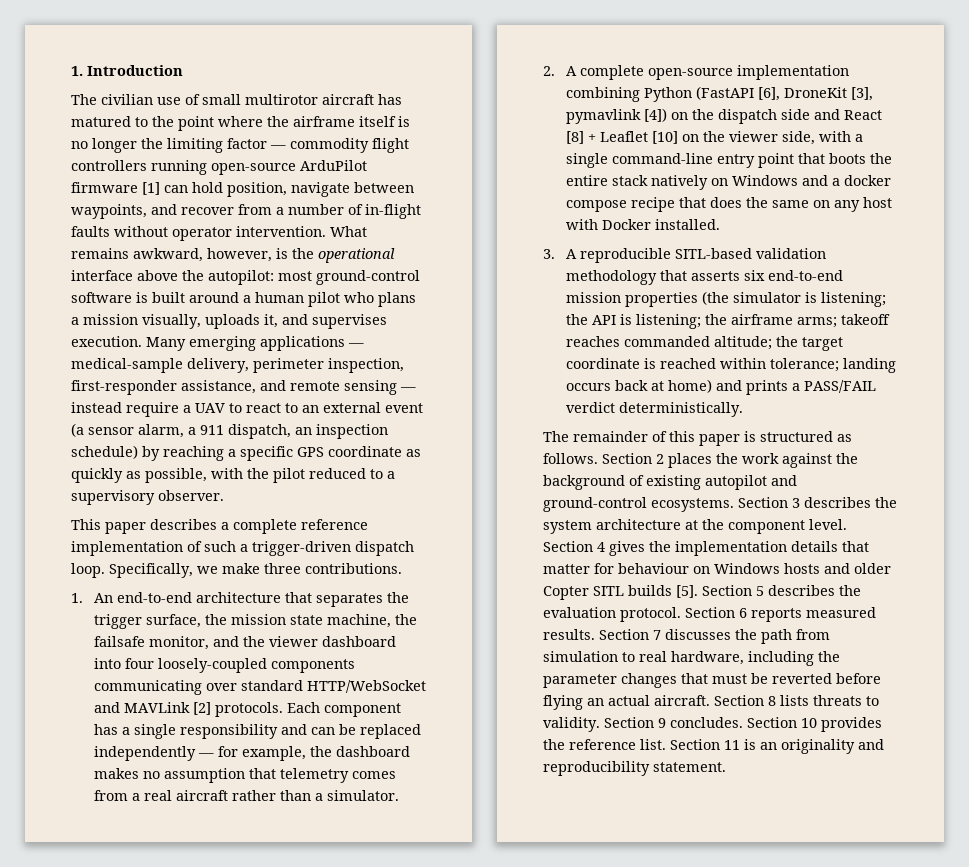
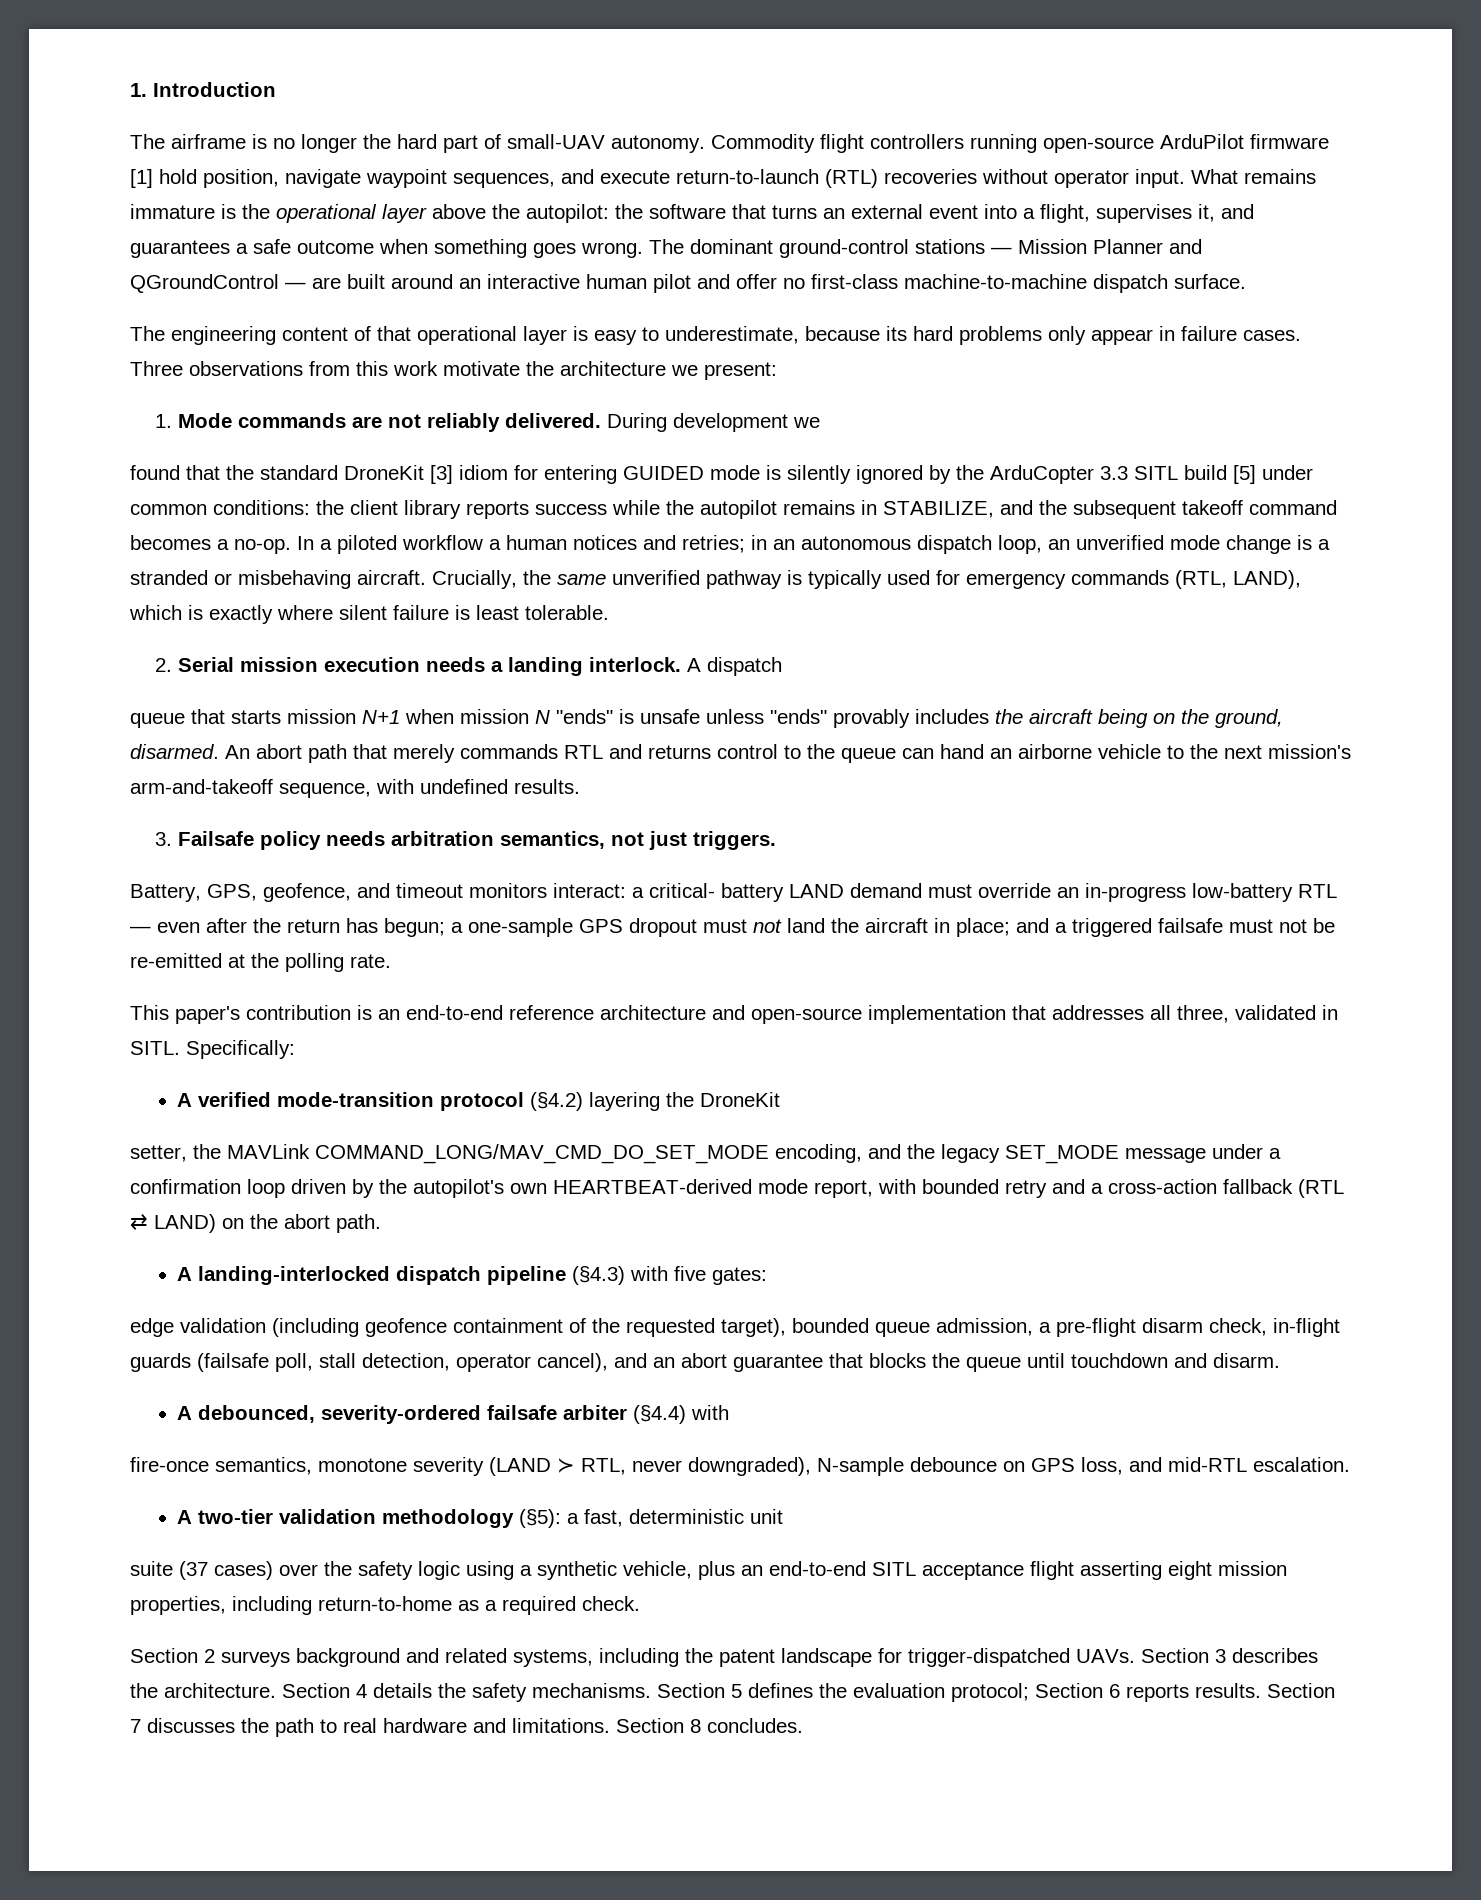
[101,94,402,105] [71,116,410,131] [71,138,369,153] civilian use of small multirotor aircraft has matured to the point where the airframe itself is no longer the limiting factor — commodity -> [171,134,815,153] airframe is no longer the hard part of small-UAV autonomy. Commodity
[164,185,188,193] can -> (153, 178) none
[354,182,414,193] [71,204,421,219] [71,226,110,237] between waypoints, and recover from a number of in-flight faults -> [366,169,977,188] waypoint sequences, and execute return-to-launch (RTL) recoveries
[236,226,326,237] intervention. -> [1135,169,1185,188] input.
[133,248,272,262] awkward, however, -> [130,204,215,219] immature
[71,270,133,281] interface -> [382,204,427,223] layer
[278,270,420,285] [71,292,416,307] [71,314,387,329] [71,336,364,351] [71,358,404,373] [71,380,416,395] [71,402,423,417] [71,423,388,439] [71,445,421,461] [71,468,395,483] [71,490,224,505] [71,519,368,534] [71,541,414,556] [71,563,402,578] [71,592,409,607] [93,614,417,629] [93,636,396,650] [93,658,355,673] [93,680,426,695] [93,702,401,717] [93,724,421,739] [93,746,410,761] [93,768,396,783] [93,790,399,801] [543,65,849,80] [565,86,873,102] [565,108,882,124] [565,131,863,145] [565,153,892,168] [565,175,891,190] [565,197,892,212] [565,219,720,230] [543,248,826,263] [565,270,843,285] [565,291,886,307] [565,314,890,329] [565,336,843,351] [565,358,896,373] [565,379,876,395] [565,402,743,417] [543,431,852,446] [543,453,858,468] [543,475,797,490] [543,497,897,512] [543,519,847,534] [543,541,869,556] [543,563,891,574] [543,585,698,600] most ground-control software is built around a human pilot who plans a mission visually, uploads it, and supervises execution. Many emerging applications — medical-sample delivery, perimeter inspection, first-responder assistance, and remote sensing — instead require a UAV to react to an external event (a sensor alarm, a 911 dispatch, an inspection schedule) by reaching a specific GPS coordinate as quickly as possible, with the pilot reduced to a supervisory observer. // This paper describes a complete reference implementation of such a trigger-driven dispatch loop. Specifically, we make three contributions. // 1. An end-to-end architecture that separates the trigger surface, the mission state machine, the failsafe monitor, and the viewer dashboard into four loosely-coupled components communicating over standard HTTP/WebSocket and MAVLink [2] protocols. Each component has a single responsibility and can be replaced independently — for example, the dashboard makes no assumption that telemetry comes from a real aircraft rather than a simulator. // 2. A complete open-source implementation combining Python (FastAPI [6], DroneKit [3], pymavlink [4]) on the dispatch side and React [8] + Leaflet [10] on the viewer side, with a single command-line entry point that boots the entire stack natively on Windows and a docker compose recipe that does the same on any host with Docker installed. // 3. A reproducible SITL-based validation methodology that asserts six end-to-end mission properties (the simulator is listening; the API is listening; the airframe arms; takeoff reaches commanded altitude; the target coordinate is reached within tolerance; landing occurs back at home) and prints a PASS/FAIL verdict deterministically. // The remainder of this paper is structured as follows. Section 2 places the work against the background of existing autopilot and ground-control ecosystems. Section 3 describes the system architecture at the component level. Section 4 gives the implementation details that matter for behaviour on Windows hosts and older Copter SITL builds [5]. -> [615,204,1254,223] [130,239,1202,258] [130,274,1246,293] [130,326,1301,345] [130,361,777,380] [154,413,820,432] [130,465,1313,484] [130,500,1337,519] [130,535,1330,554] [130,570,1301,589] [129,605,609,624] [154,657,782,676] [130,709,1283,728] [130,744,1351,763] [130,779,580,798] [154,831,776,850] [130,883,1337,902] [130,918,1335,937] [130,953,391,972] [130,1005,1338,1024] [130,1040,295,1059] [177,1092,781,1111] [130,1144,1281,1164] [130,1179,1344,1198] [130,1214,381,1233] [177,1266,768,1285] [130,1318,1340,1337] [130,1353,1280,1372] [177,1405,730,1424] [130,1457,1350,1476] [177,1509,784,1528] [130,1561,1287,1580] [130,1596,640,1615] [130,1648,1318,1667] [130,1683,651,1702] the software that turns an external event into a flight, supervises it, and guarantees a safe outcome when something goes wrong. The dominant ground-control stations — Mission Planner and QGroundControl — are built around an interactive human pilot and offer no first-class machine-to-machine dispatch surface. // The engineering content of that operational layer is easy to underestimate, because its hard problems only appear in failure cases. Three observations from this work motivate the architecture we present: // 1. Mode commands are not reliably delivered. During development we // found that the standard DroneKit [3] idiom for entering GUIDED mode is silently ignored by the ArduCopter 3.3 SITL build [5] under common conditions: the client library reports success while the autopilot remains in STABILIZE, and the subsequent takeoff command becomes a no-op. In a piloted workflow a human notices and retries; in an autonomous dispatch loop, an unverified mode change is a stranded or misbehaving aircraft. Crucially, the same unverified pathway is typically used for emergency commands (RTL, LAND), which is exactly where silent failure is least tolerable. // 2. Serial mission execution needs a landing interlock. A dispatch // queue that starts mission N+1 when mission N "ends" is unsafe unless "ends" provably includes the aircraft being on the ground, disarmed. An abort path that merely commands RTL and returns control to the queue can hand an airborne vehicle to the next mission's arm-and-takeoff sequence, with undefined results. // 3. Failsafe policy needs arbitration semantics, not just triggers. // Battery, GPS, geofence, and timeout monitors interact: a critical- battery LAND demand must override an in-progress low-battery RTL — even after the return has begun; a one-sample GPS dropout must not land the aircraft in place; and a triggered failsafe must not be re-emitted at the polling rate. // This paper's contribution is an end-to-end reference architecture and open-source implementation that addresses all three, validated in SITL. Specifically: // A verified mode-transition protocol (§4.2) layering the DroneKit // setter, the MAVLink COMMAND_LONG/MAV_CMD_DO_SET_MODE encoding, and the legacy SET_MODE message under a confirmation loop driven by the autopilot's own HEARTBEAT-derived mode report, with bounded retry and a cross-action fallback (RTL ⇄ LAND) on the abort path. // A landing-interlocked dispatch pipeline (§4.3) with five gates: // edge validation (including geofence containment of the requested target), bounded queue admission, a pre-flight disarm check, in-flight guards (failsafe poll, stall detection, operator cancel), and an abort guarantee that blocks the queue until touchdown and disarm. // A debounced, severity-ordered failsafe arbiter (§4.4) with // fire-once semantics, monotone severity (LAND ≻ RTL, never downgraded), N-sample debounce on GPS loss, and mid-RTL escalation. // A two-tier validation methodology (§5): a fast, deterministic unit // suite (37 cases) over the safety logic using a synthetic vehicle, plus an end-to-end SITL acceptance flight asserting eight mission properties, including return-to-home as a required check. // Section 2 surveys background and related systems, including the patent landscape for trigger-dispatched UAVs. Section 3 describes the architecture. Section 4 details the safety mechanisms.
[768,585,835,596] describes -> [748,1683,813,1698] defines
[620,607,681,622] protocol. -> [951,1683,1029,1702] protocol;
[806,607,876,618] measured -> (1189, 1693) none
[796,629,830,640] [543,651,840,666] [543,673,881,688] [543,695,879,710] [543,717,882,732] [543,739,884,754] [543,761,726,776] from simulation to real hardware, including the parameter changes that must be reverted before flying an actual aircraft. Section 8 lists threats to validity. Section 9 concludes. Section 10 provides the reference list. Section 11 is an originality and reproducibility statement. -> [320,1718,803,1733] to real hardware and limitations. Section 8 concludes.

